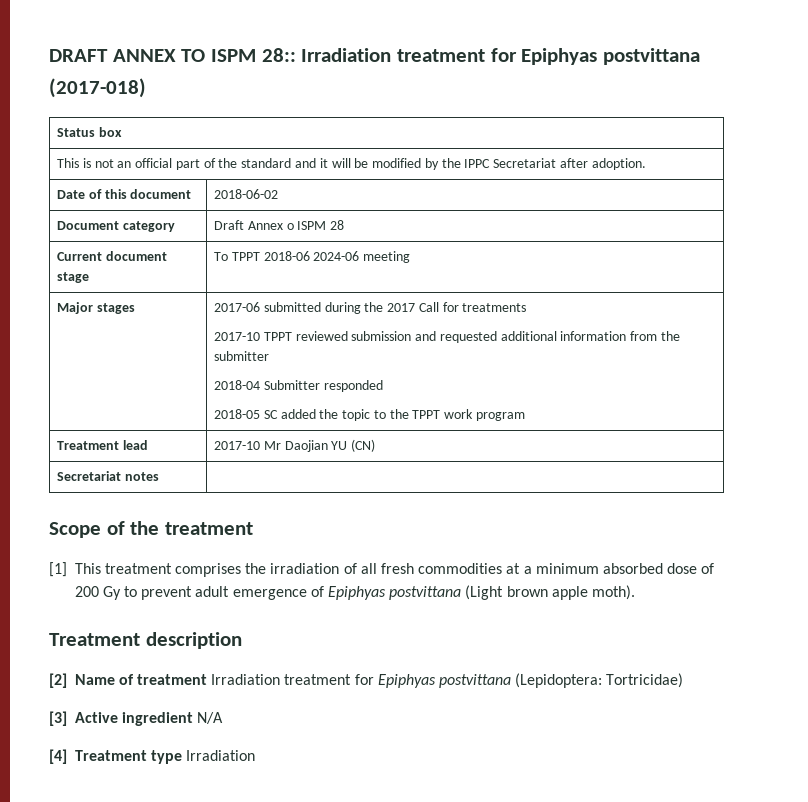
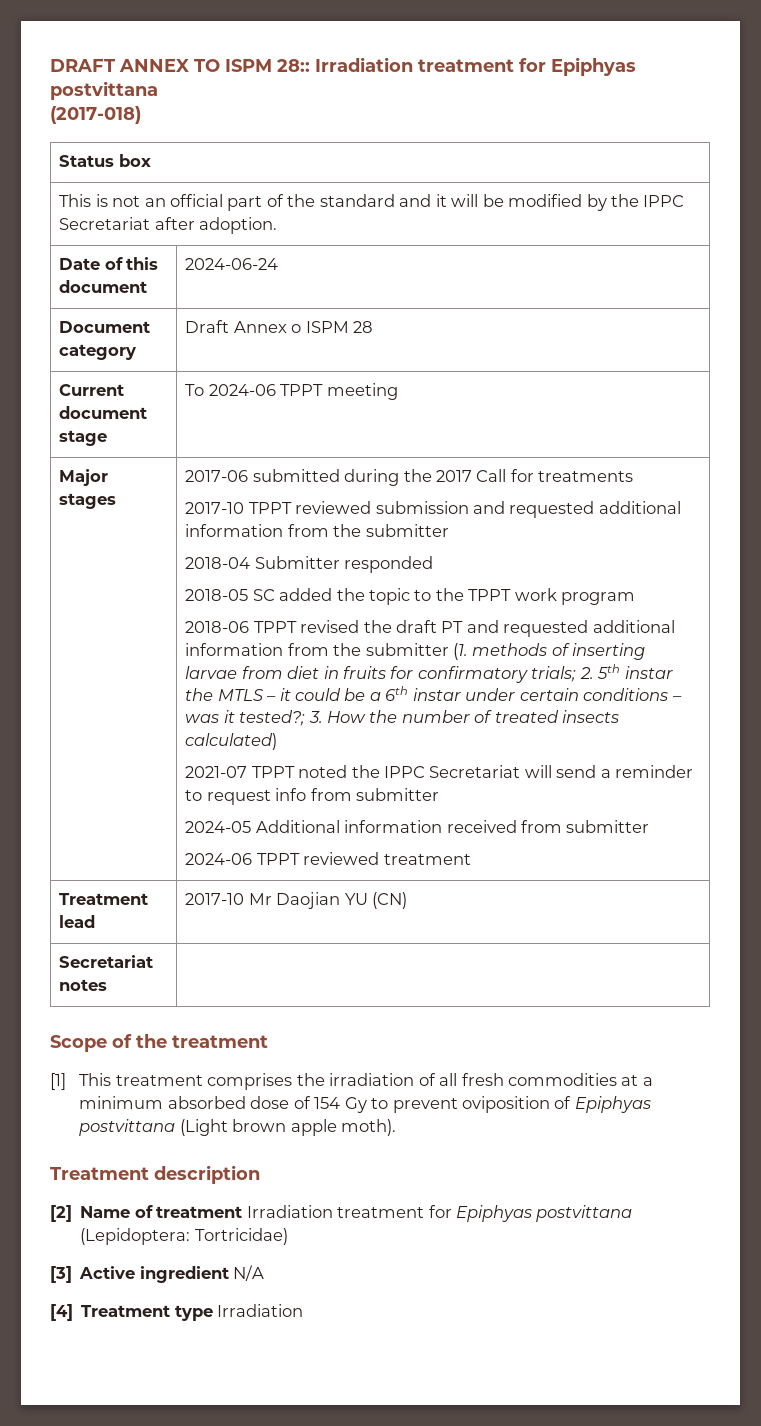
[213,189,278,199] 2018-06-02 -> [185,258,279,270] 2024-06-24
[231,251,360,261] TPPT 2018-06 2024-06 -> [208,384,324,396] 2024-06 TPPT
(526, 416) none -> [185,620,675,637] [185,643,646,660] [185,664,673,683] [185,686,682,701] [185,710,620,726] [185,733,278,750] [185,765,694,778] [185,788,440,805] [185,820,650,833] [185,852,471,865] // 2018-06 TPPT revised the draft PT and requested additional information from the submitter (1. methods of inserting larvae from diet in fruits for confirmatory trials; 2. 5th instar the MTLS – it could be a 6th instar under certain conditions – was it tested?; 3. How the number of treated insects calculated) // 2021-07 TPPT noted the IPPC Secretariat will send a reminder to request info from submitter // 2024-05 Additional information received from submitter // 2024-06 TPPT reviewed treatment
[74,586,99,597] 200 -> [314,1097,341,1109] 154
[195,586,307,600] adult emergence -> [462,1096,551,1113] oviposition

